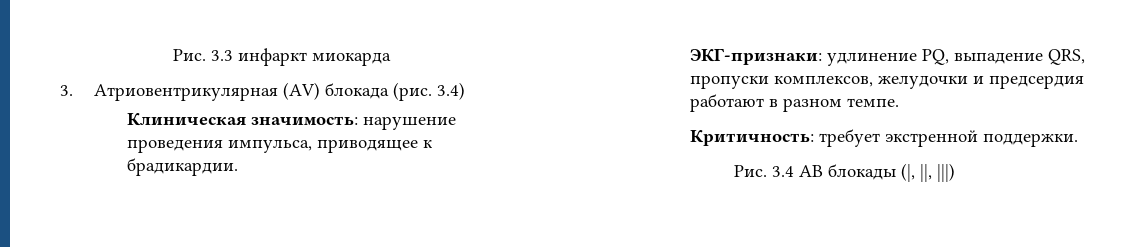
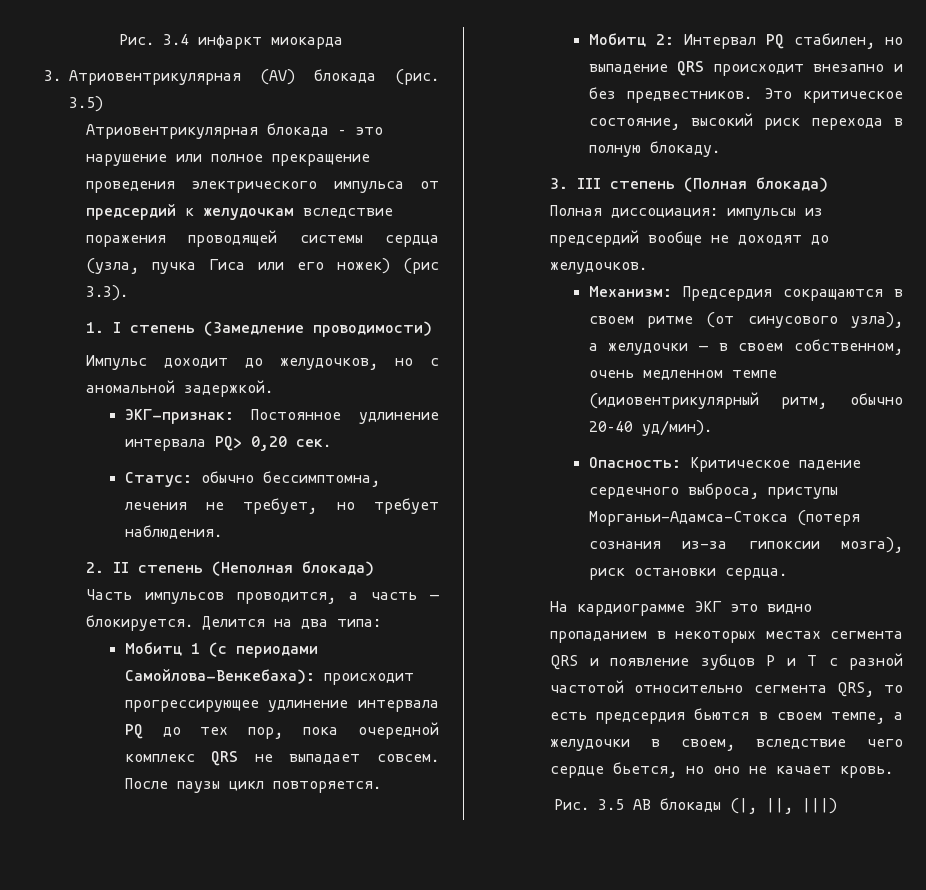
[173,49,233,61] Рис. 3.3 -> [119,34,189,45] Рис. 3.4
[436,82,465,100] [127,113,457,130] [127,139,434,153] [127,158,239,176] [690,48,1086,66] [690,75,1085,89] [690,94,900,112] [690,129,1079,147] [734,165,794,177] 3.4) // Клиническая значимость: нарушение проведения импульса, приводящее к брадикардии. // ЭКГ-признаки: удлинение PQ, выпадение QRS, пропуски комплексов, желудочки и предсердия работают в разном темпе. // Критичность: требует экстренной поддержки. // Рис. 3.4 -> [69,96,104,112] [86,123,384,139] [86,154,371,166] [86,181,439,193] [86,203,394,220] [86,230,439,247] [86,258,439,274] [86,285,129,301] [86,321,433,337] [86,355,439,370] [86,380,274,397] [124,409,440,424] [124,436,331,451] [124,471,380,487] [124,498,439,514] [124,525,222,539] [86,561,375,576] [86,589,439,604] [86,615,382,631] [124,642,318,658] [124,668,414,685] [124,700,440,712] [124,722,440,739] [124,751,439,766] [124,778,381,793] [588,33,903,49] [588,61,903,76] [588,87,903,103] [588,113,903,130] [588,141,720,157] [550,177,829,192] [550,205,824,220] [550,230,830,247] [550,262,648,274] [588,286,903,301] [588,312,903,328] [588,339,903,355] [588,370,777,380] [588,392,903,409] [588,420,712,436] [588,457,861,472] [588,483,838,499] [588,510,860,526] [588,537,903,553] [588,568,787,580] [550,601,813,616] [550,631,903,643] [550,653,903,670] [550,680,903,697] [550,708,903,724] [550,739,903,751] [550,762,894,778] [553,799,624,810] 3.5) // Атриовентрикулярная блокада – это нарушение или полное прекращение проведения электрического импульса от предсердий к желудочкам вследствие поражения проводящей системы сердца (узла, пучка Гиса или его ножек) (рис 3.3). // 1. I степень (Замедление проводимости) // Импульс доходит до желудочков, но с аномальной задержкой. // ЭКГ-признак: Постоянное удлинение интервала PQ> 0,20 сек. // Статус: обычно бессимптомна, лечения не требует, но требует наблюдения. // 2. II степень (Неполная блокада) // Часть импульсов проводится, а часть — блокируется. Делится на два типа: // Мобитц 1 (с периодами Самойлова-Венкебаха): происходит прогрессирующее удлинение интервала PQ до тех пор, пока очередной комплекс QRS не выпадает совсем. После паузы цикл повторяется. // Мобитц 2: Интервал PQ стабилен, но выпадение QRS происходит внезапно и без предвестников. Это критическое состояние, высокий риск перехода в полную блокаду. // 3. III степень (Полная блокада) // Полная диссоциация: импульсы из предсердий вообще не доходят до желудочков. // Механизм: Предсердия сокращаются в своем ритме (от синусового узла), а желудочки — в своем собственном, очень медленном темпе (идиовентрикулярный ритм, обычно 20–40 уд/мин). // Опасность: Критическое падение сердечного выброса, приступы Морганьи-Адамса-Стокса (потеря сознания из-за гипоксии мозга), риск остановки сердца. // На кардиограмме ЭКГ это видно пропаданием в некоторых местах сегмента QRS и появление зубцов P и T с разной частотой относительно сегмента QRS, то есть предсердия бьются в своем темпе, а желудочки в своем, вследствие чего сердце бьется, но оно не качает кровь. // Рис. 3.5

